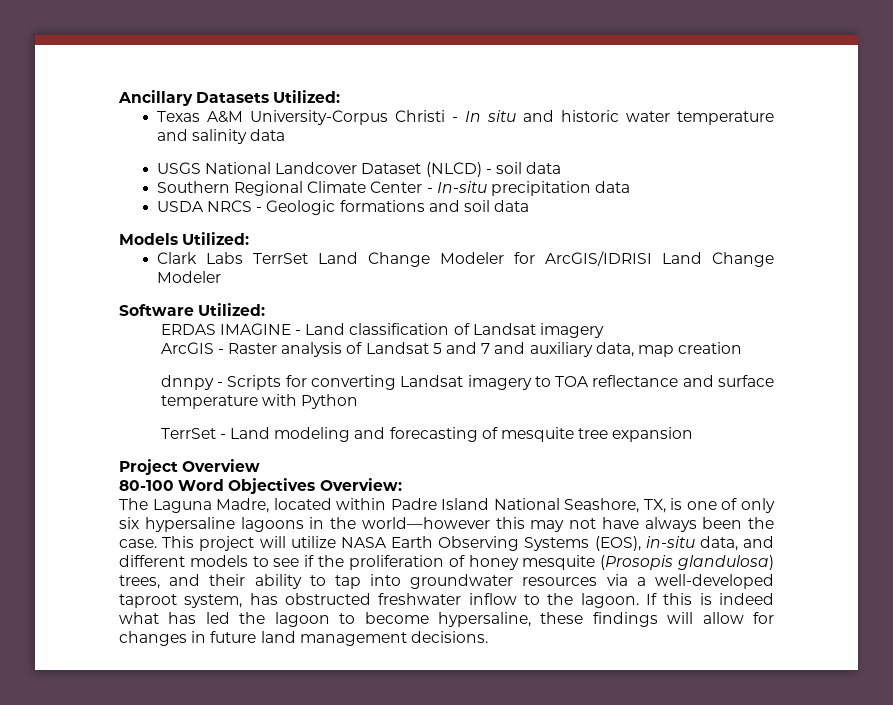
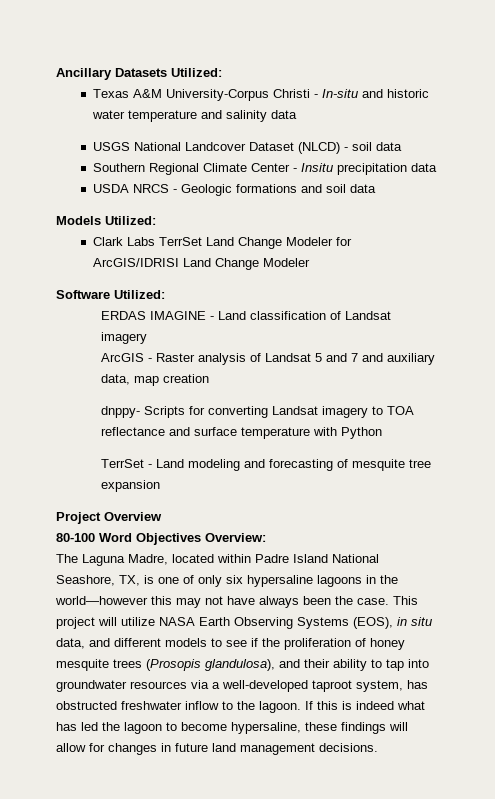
[464,110,516,122] In situ -> [321,89,358,98] In-situ
[436,181,487,193] In-situ -> [300,163,333,172] Insitu
[160,375,224,390] dnnpy - -> [101,406,141,418] dnppy-
[645,536,695,548] in-situ -> [397,617,432,626] in situ
[600,555,774,570] [119,575,160,589] (Prosopis glandulosa) trees, -> [113,659,275,671] trees (Prosopis glandulosa),

